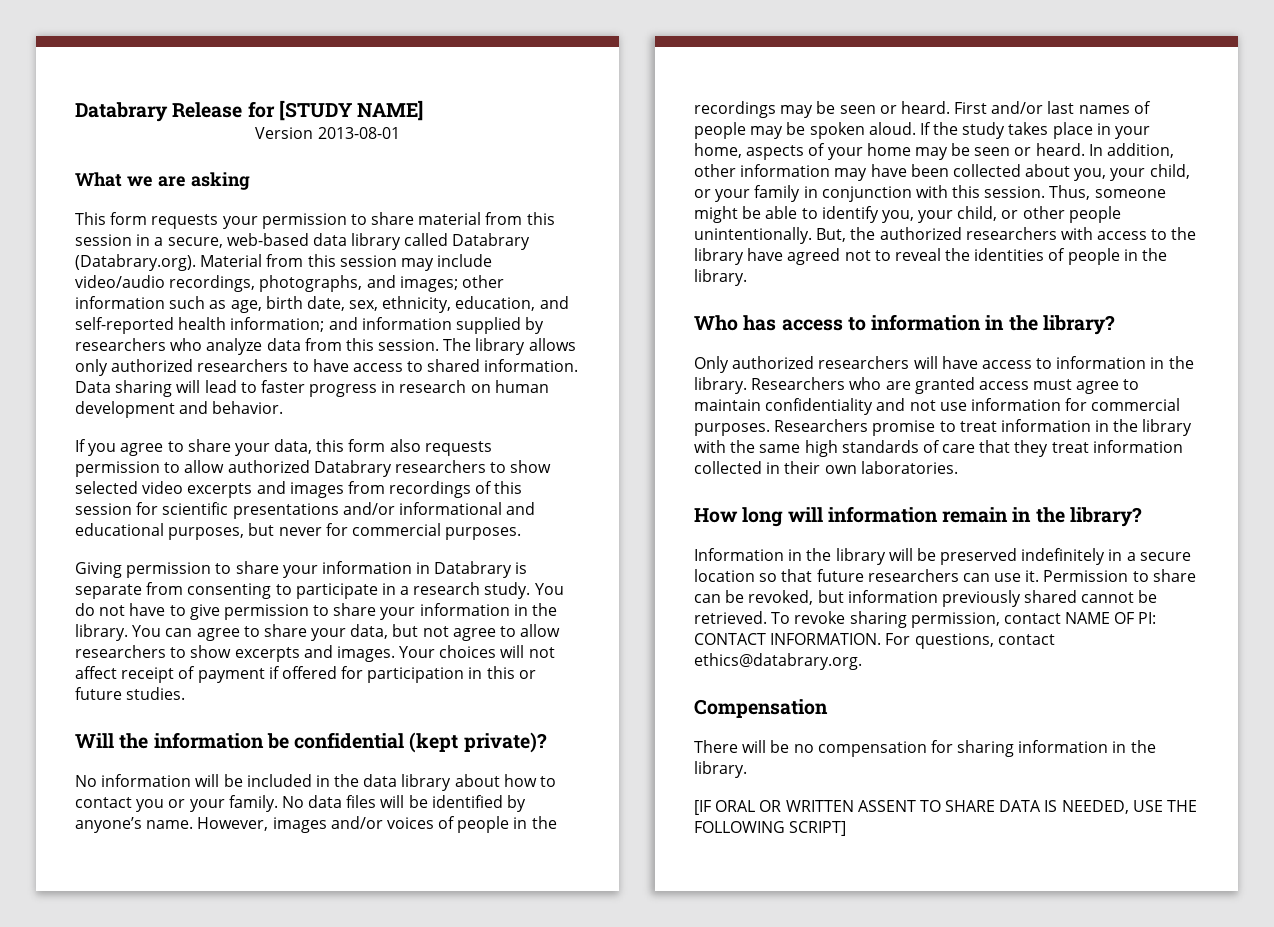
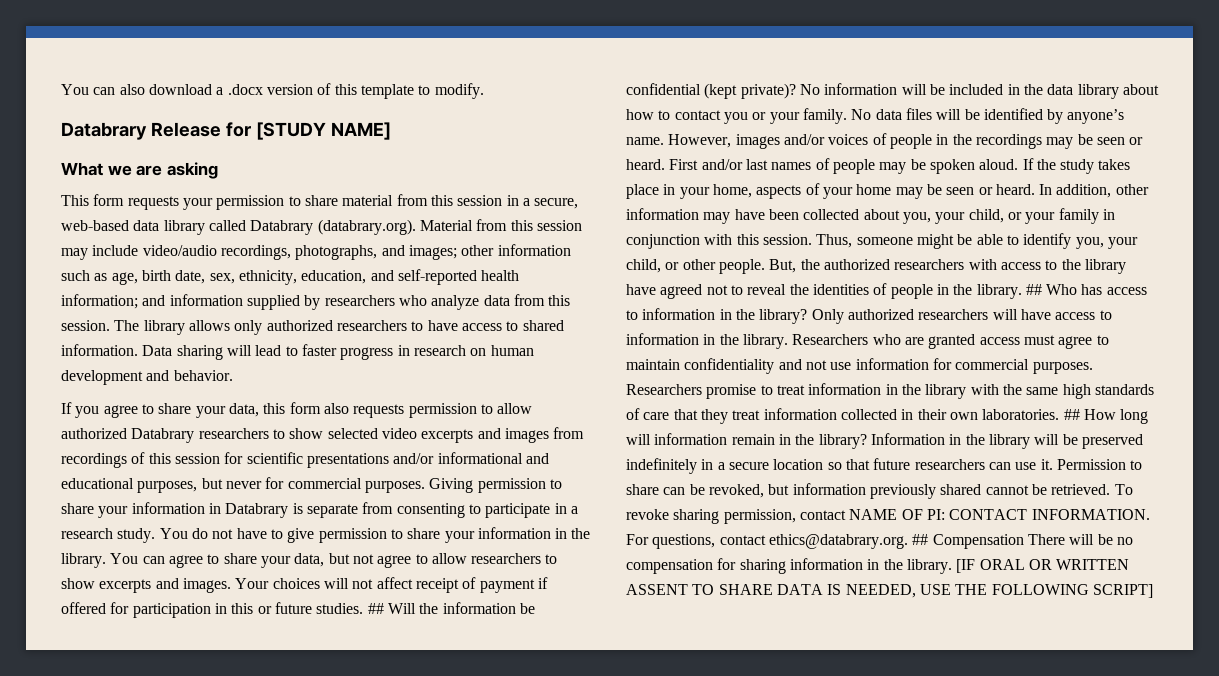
(75, 112) none -> [61,83,484,99] You can also download a .docx version of this template to modify. //
[255,127,400,139] // Version 2013-08-01 -> (391, 131) none
[75,254,196,271] (Databrary.org). -> [317,219,416,235] (databrary.org).
(522, 533) // -> (425, 487) none
(186, 693) // -> [367,603,384,614] ##
(547, 742) // -> (796, 91) none
[1068,206,1121,223] [694,227,812,244] people unintentionally. -> [718,259,765,274] people.
(747, 277) // -> [1025,284,1042,295] ##
(1115, 325) // -> (808, 316) none
(958, 467) // -> [1063,409,1080,420] ##
(1142, 517) // -> (867, 441) none
(862, 661) // -> [912,534,929,545] ##
(828, 708) // -> (1024, 541) none
(747, 769) // -> (952, 566) none

